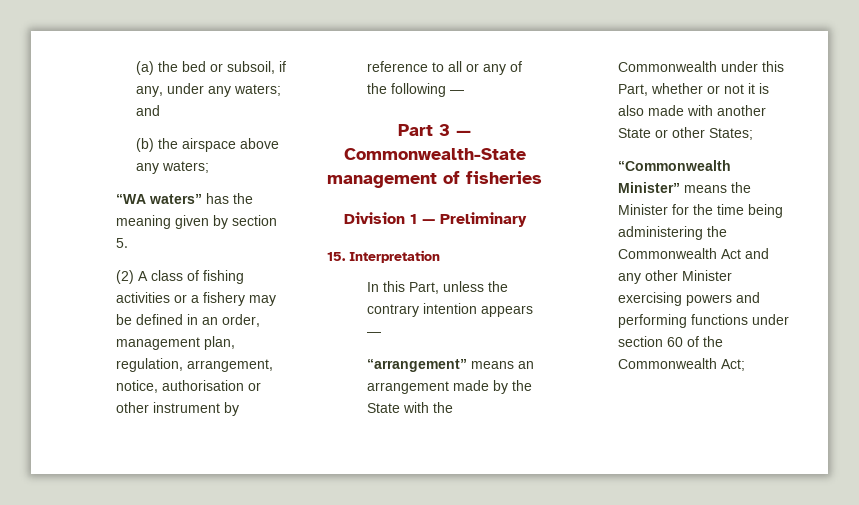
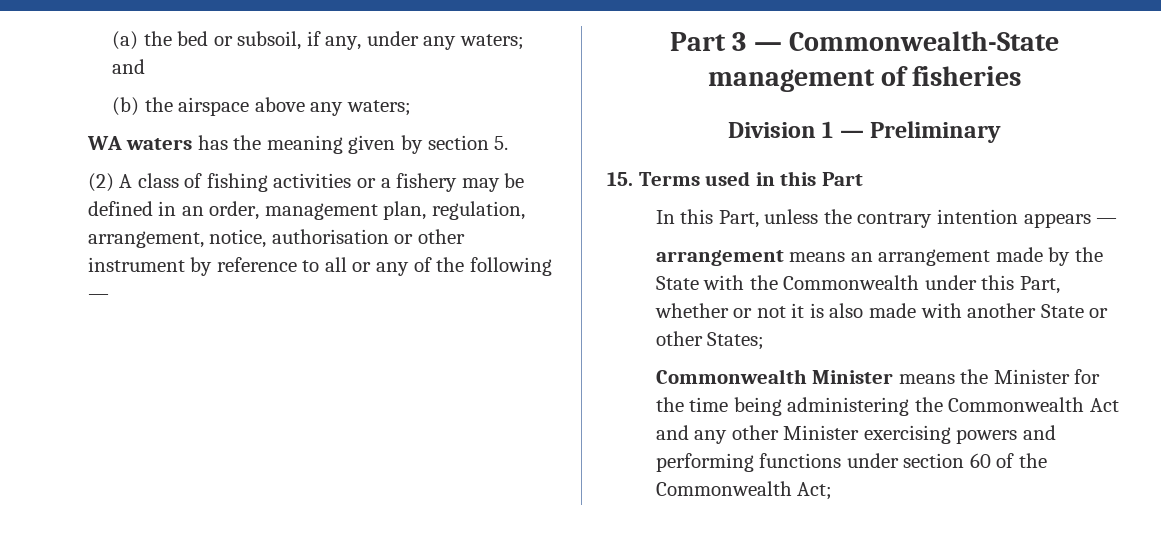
[115,194,202,204] “WA waters” -> [86,136,193,150] WA waters
[349,250,440,263] Interpretation -> [638,171,863,186] Terms used in this Part
[366,359,467,372] “arrangement” -> [655,250,784,266] arrangement
[617,160,731,171] [617,182,680,193] “Commonwealth Minister” -> [655,369,894,384] Commonwealth Minister

